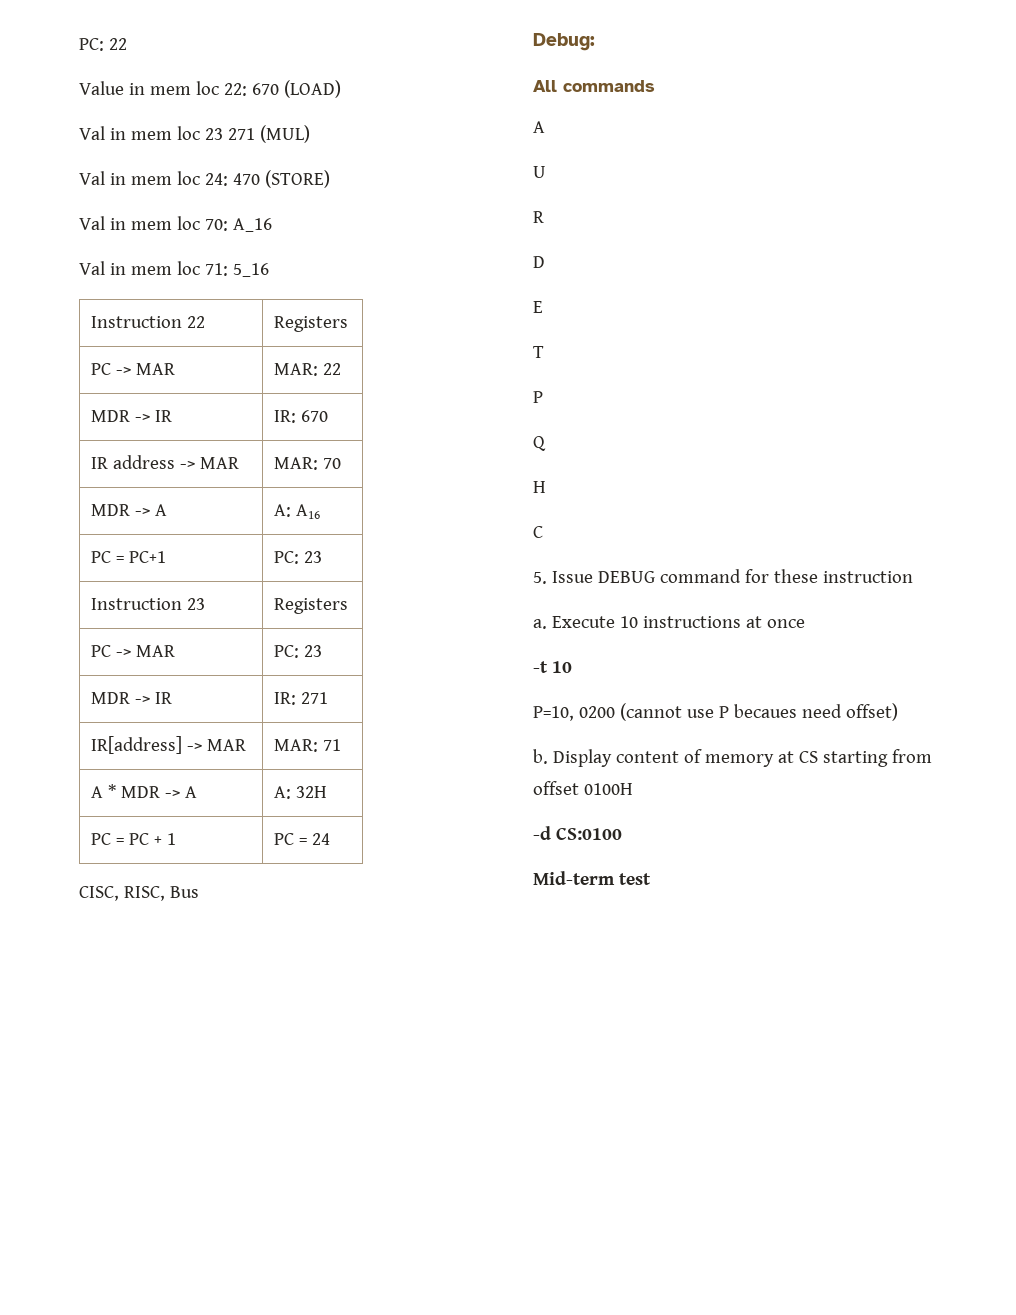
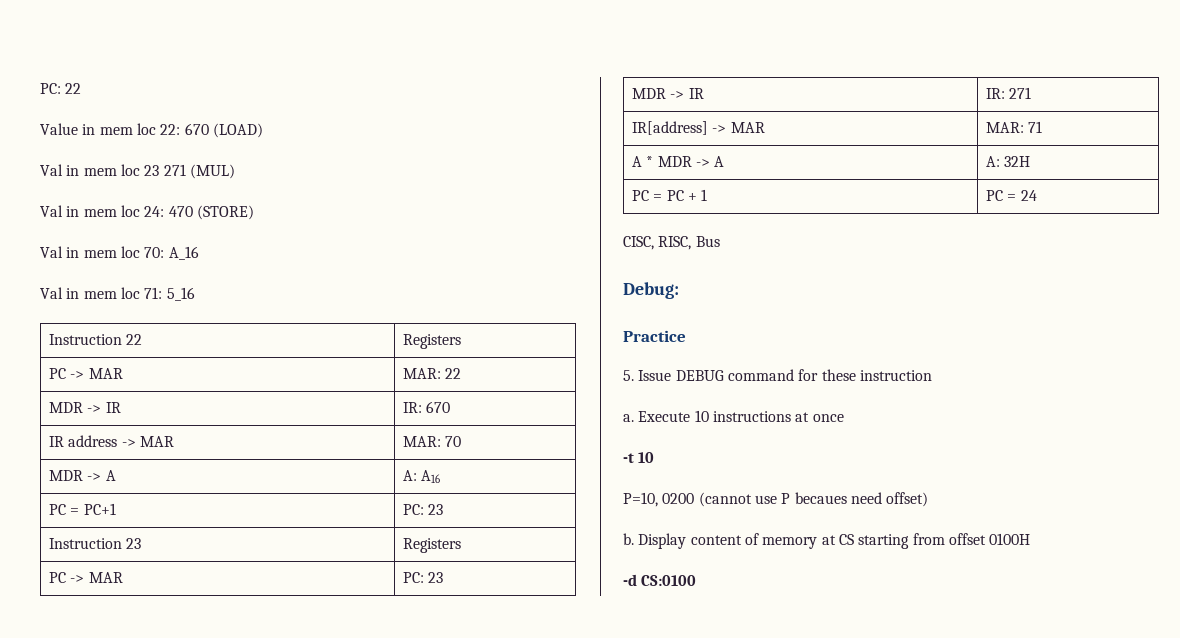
[533,80,655,92] [533,121,545,133] [533,166,546,178] [533,211,544,223] [533,256,545,268] [533,301,543,313] [533,346,544,358] [533,391,543,403] [533,436,546,451] [533,481,546,493] [533,526,543,538] All commands // A // U // R // D // E // T // P // Q // H // C -> [623,330,686,342] Practice
[533,871,651,885] // Mid-term test -> (697, 580) none

